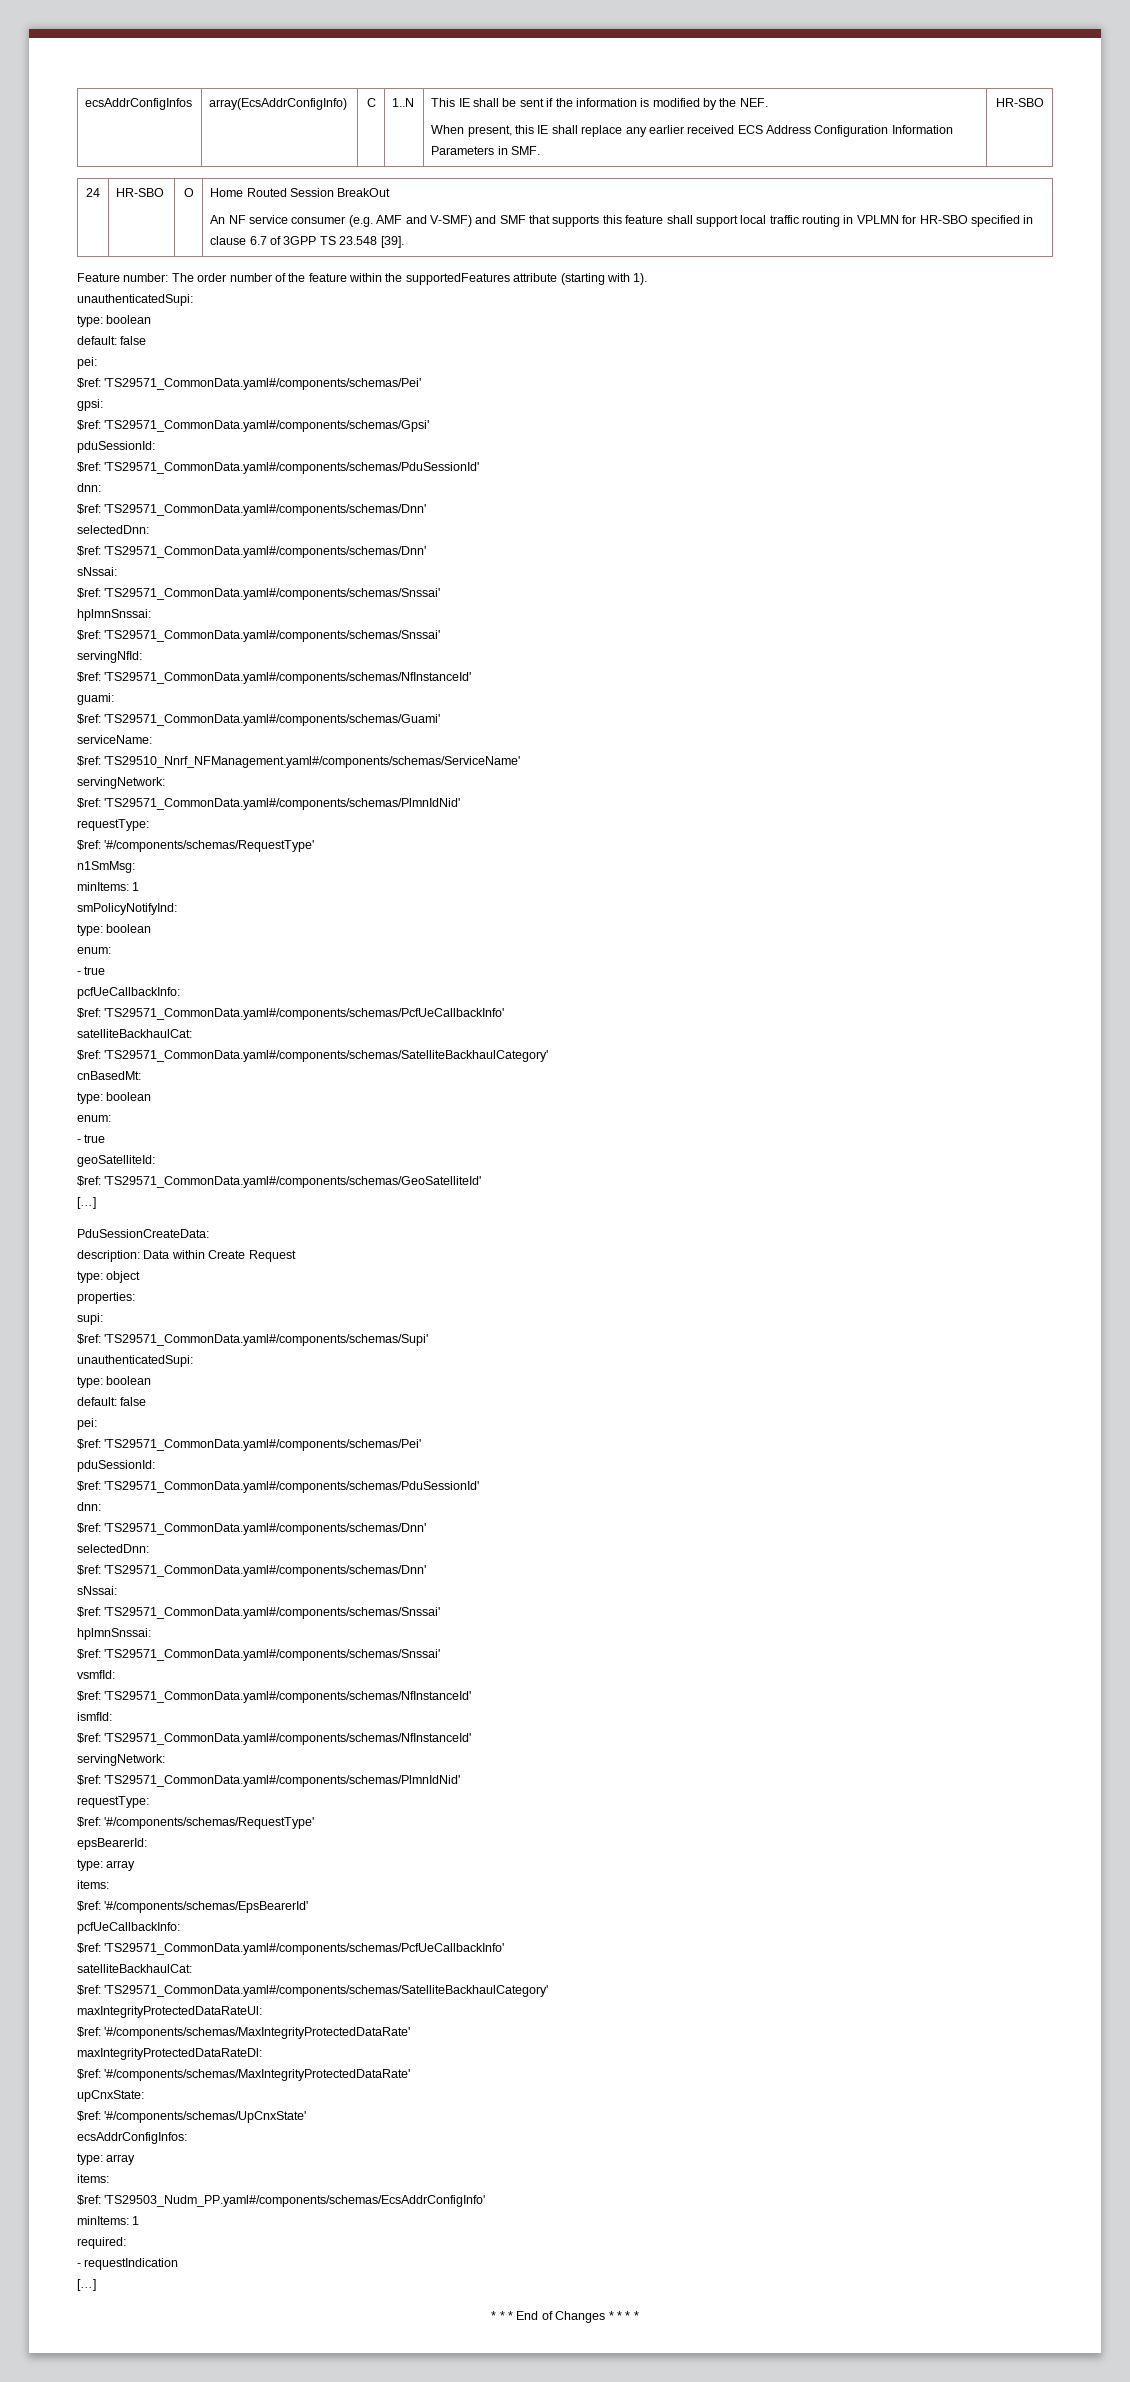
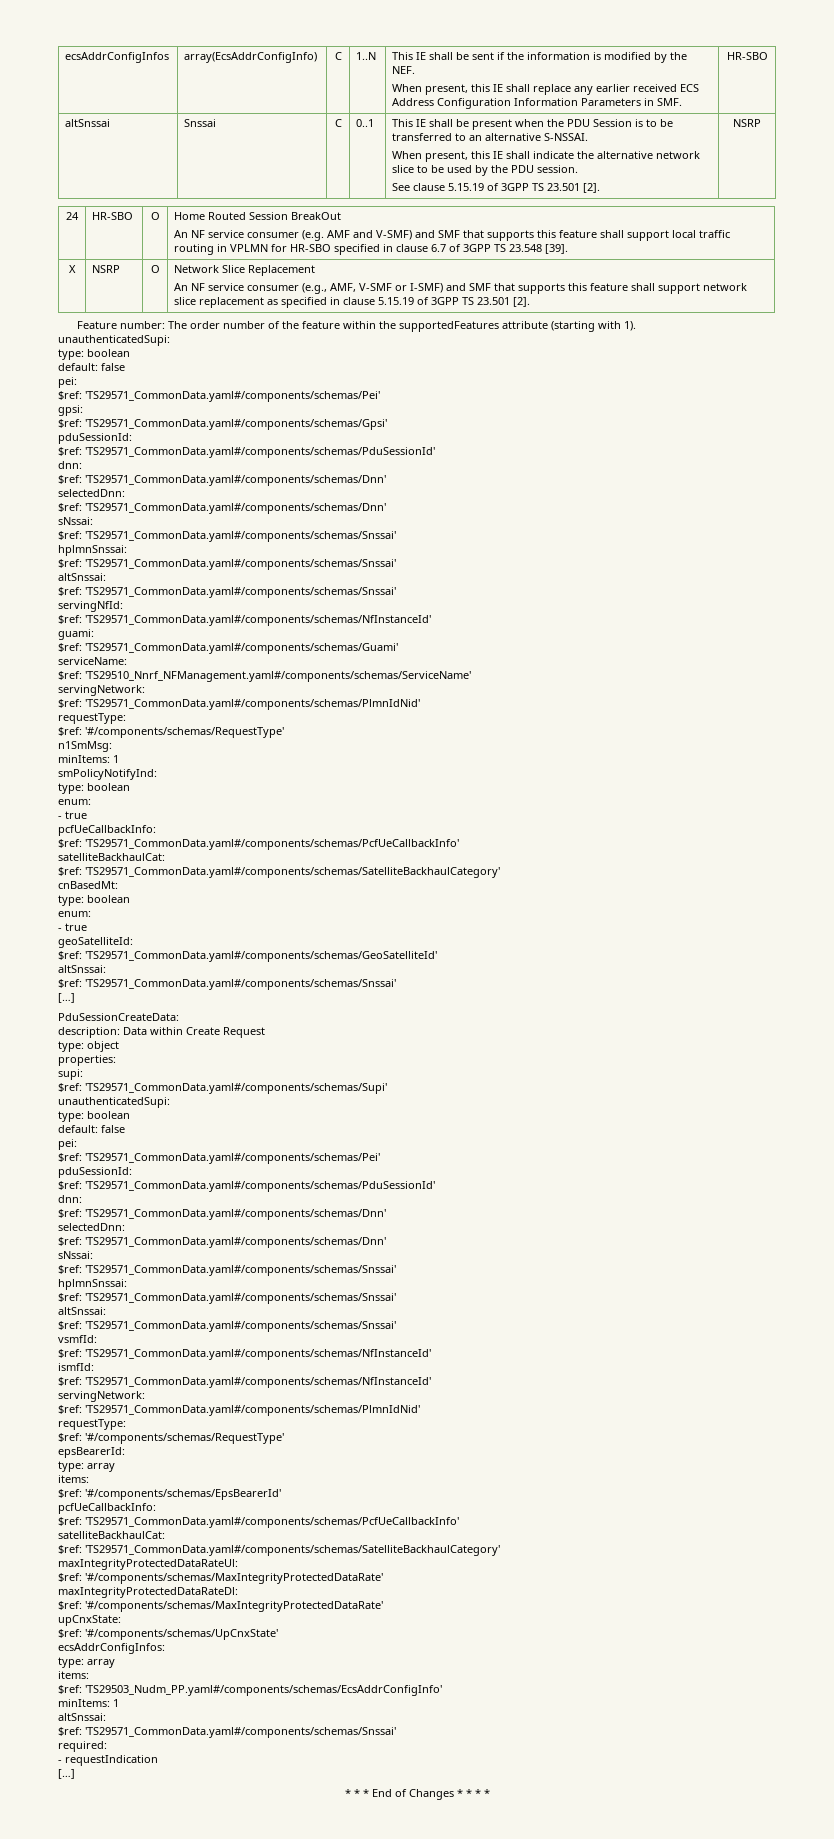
(1044, 102) none -> [65,119,111,127] [184,119,217,127] [334,119,342,127] [356,119,375,127] [392,119,674,130] [392,133,589,141] [392,151,701,162] [392,165,579,176] [392,183,601,193] [733,119,761,127] // altSnssai | Snssai | C | 0..1 | This IE shall be present when the PDU Session is to be transferred to an alternative S-NSSAI. // When present, this IE shall indicate the alternative network slice to be used by the PDU session. // See clause 5.15.19 of 3GPP TS 23.501 [2]. | NSRP
(404, 242) none -> [69,265,76,273] [92,265,121,273] [150,265,160,273] [174,265,316,276] [174,283,748,294] [174,297,531,308] // X | NSRP | O | Network Slice Replacement // An NF service consumer (e.g., AMF, V-SMF or I-SMF) and SMF that supports this feature shall support network slice replacement as specified in clause 5.15.19 of 3GPP TS 23.501 [2].
(441, 636) none -> [58,573,106,581] [58,587,396,598] // altSnssai: // $ref: 'TS29571_CommonData.yaml#/components/schemas/Snssai'
(482, 1182) none -> [58,965,106,973] [58,979,396,990] // altSnssai: // $ref: 'TS29571_CommonData.yaml#/components/schemas/Snssai'
(441, 1655) none -> [58,1307,106,1315] [58,1321,396,1332] // altSnssai: // $ref: 'TS29571_CommonData.yaml#/components/schemas/Snssai'
(140, 2220) none -> [58,1713,106,1721] [58,1727,396,1738] // altSnssai: // $ref: 'TS29571_CommonData.yaml#/components/schemas/Snssai'

